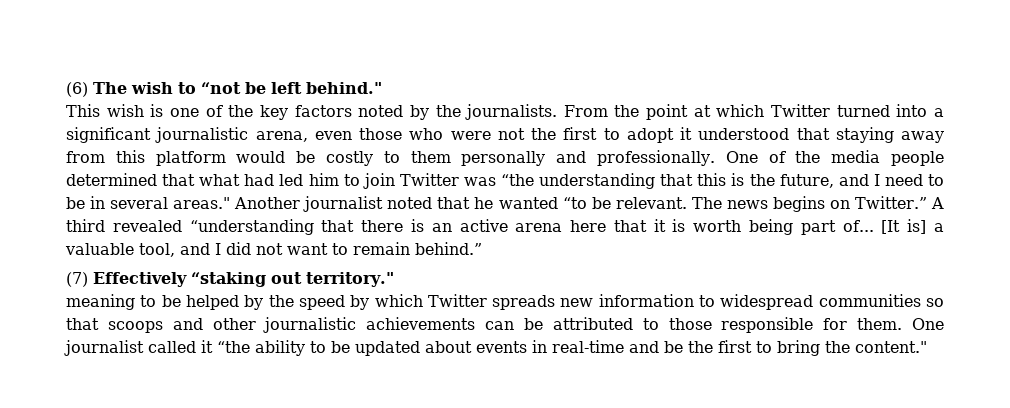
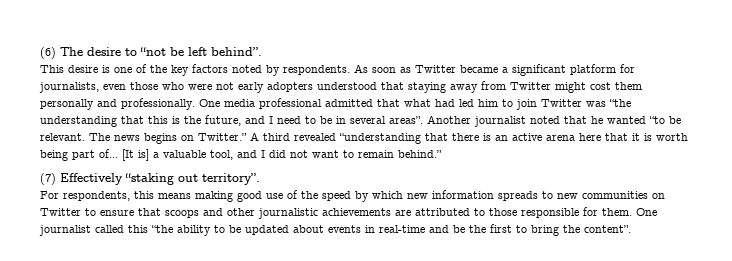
[131,82,173,94] wish -> [87,47,121,56] desire
[306,82,382,94] behind." -> [211,47,262,56] behind”.
[106,104,144,117] wish -> [68,65,98,73] desire
[435,104,944,120] [66,127,308,143] the journalists. From the point at which Twitter turned into a significant journalistic arena, -> [283,64,635,76] [39,82,99,93] respondents. As soon as Twitter became a significant platform for journalists,
[531,127,692,143] the first to adopt it -> [238,82,313,93] early adopters
[115,150,400,166] this platform would be costly to -> [510,82,611,93] Twitter might cost
[768,150,945,166] [66,173,157,186] of the media people determined -> [224,98,373,109] media professional admitted
[173,197,231,209] areas." -> [389,116,423,124] areas”.
[306,272,394,287] [66,294,944,310] territory." // meaning to be helped by the speed by which Twitter spreads new information to widespread communities so -> [202,173,260,185] [40,190,665,202] [40,208,134,216] territory”. // For respondents, this means making good use of the speed by which new information spreads to new communities on Twitter to ensure
[485,318,543,330] can be -> [395,210,411,216] are
[201,340,213,353] it -> [128,225,148,233] this
[855,341,927,353] content." -> [584,225,631,233] content”.

